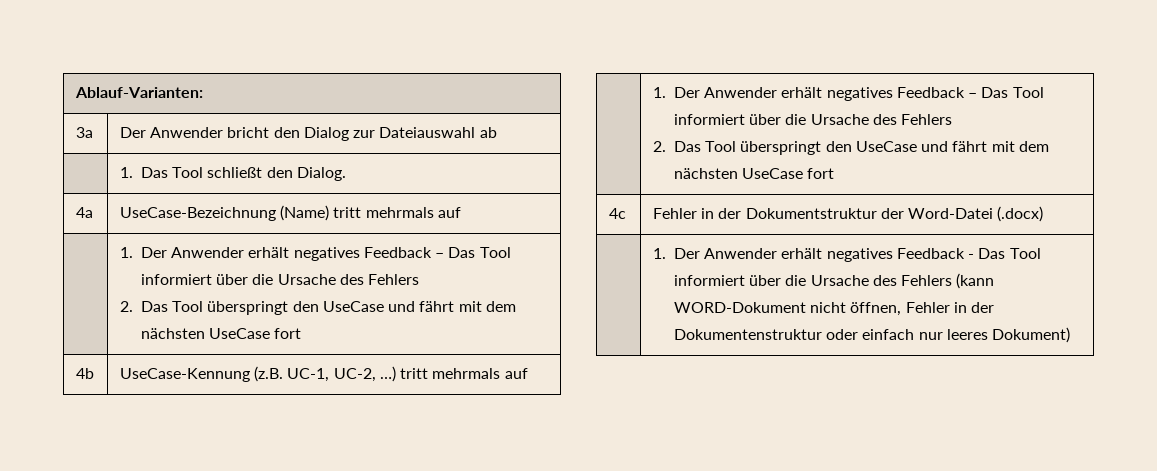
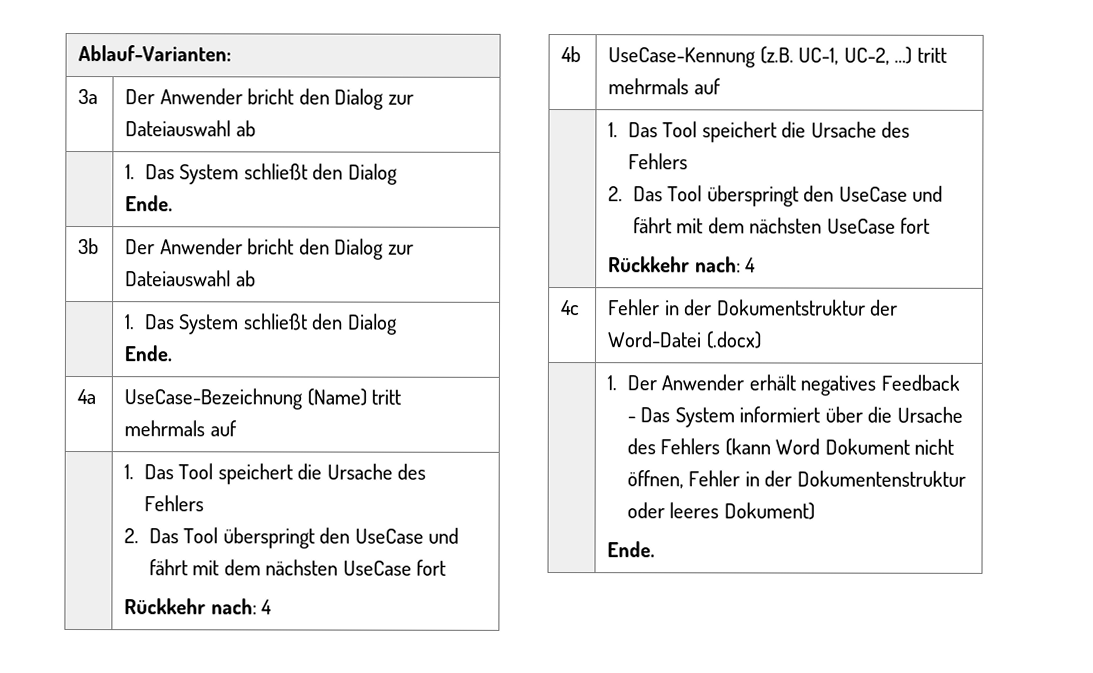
[171,167,346,181] Tool schließt den Dialog. -> [179,163,398,185] [125,195,174,212] [78,238,100,255] [125,238,415,260] [125,270,256,287] [125,313,398,335] [124,345,173,362] System schließt den Dialog // Ende. // 3b | Der Anwender bricht den Dialog zur Dateiauswahl ab // | 1. Das System schließt den Dialog // Ende.
[140,247,511,261] [140,274,248,285] Der Anwender erhält negatives Feedback – Das Tool informiert über -> [143,463,293,485] Das Tool speichert
(302, 333) none -> [124,598,273,615] // Rückkehr nach: 4
[673,87,1044,101] [673,114,781,125] Der Anwender erhält negatives Feedback – Das Tool informiert über -> [627,121,777,143] Das Tool speichert
(835, 173) none -> [608,256,757,273] // Rückkehr nach: 4
[1009,248,1041,259] Tool -> [674,407,735,428] System
[673,302,806,313] WORD-Dokument -> [775,438,910,455] Word Dokument
[862,329,943,340] einfach nur -> (665, 510) none
(1071, 335) none -> [607,541,656,558] // Ende.

